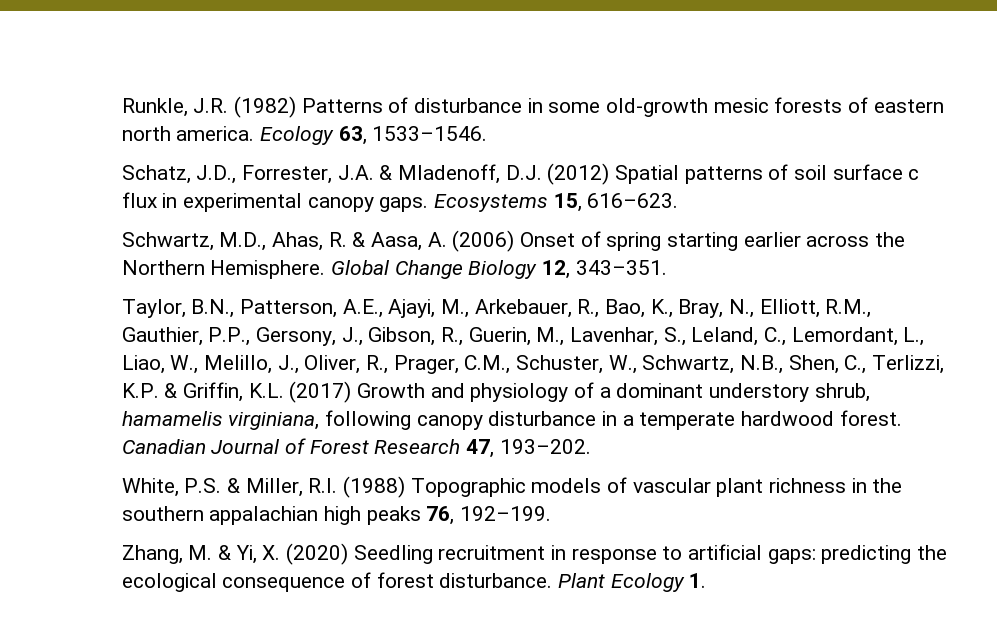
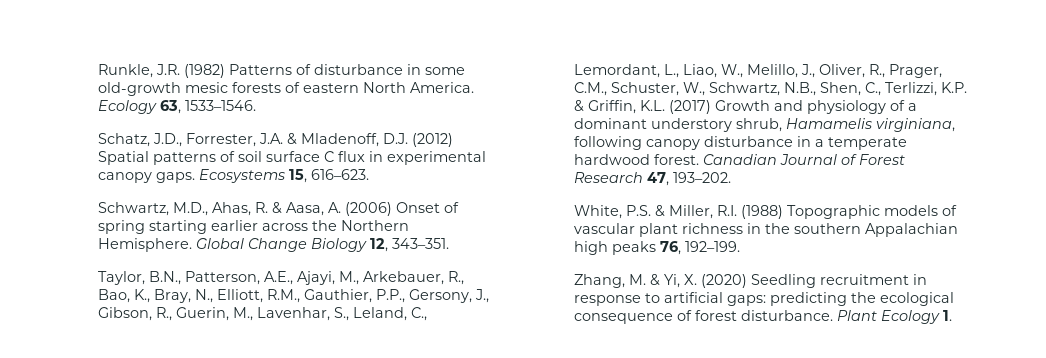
[121,126,255,141] north america. -> [362,82,474,93] North America.
[908,169,920,180] c -> [323,151,334,162] C
[121,411,223,426] hamamelis -> [785,118,872,129] Hamamelis
[209,506,319,525] appalachian -> [864,223,958,237] Appalachian

